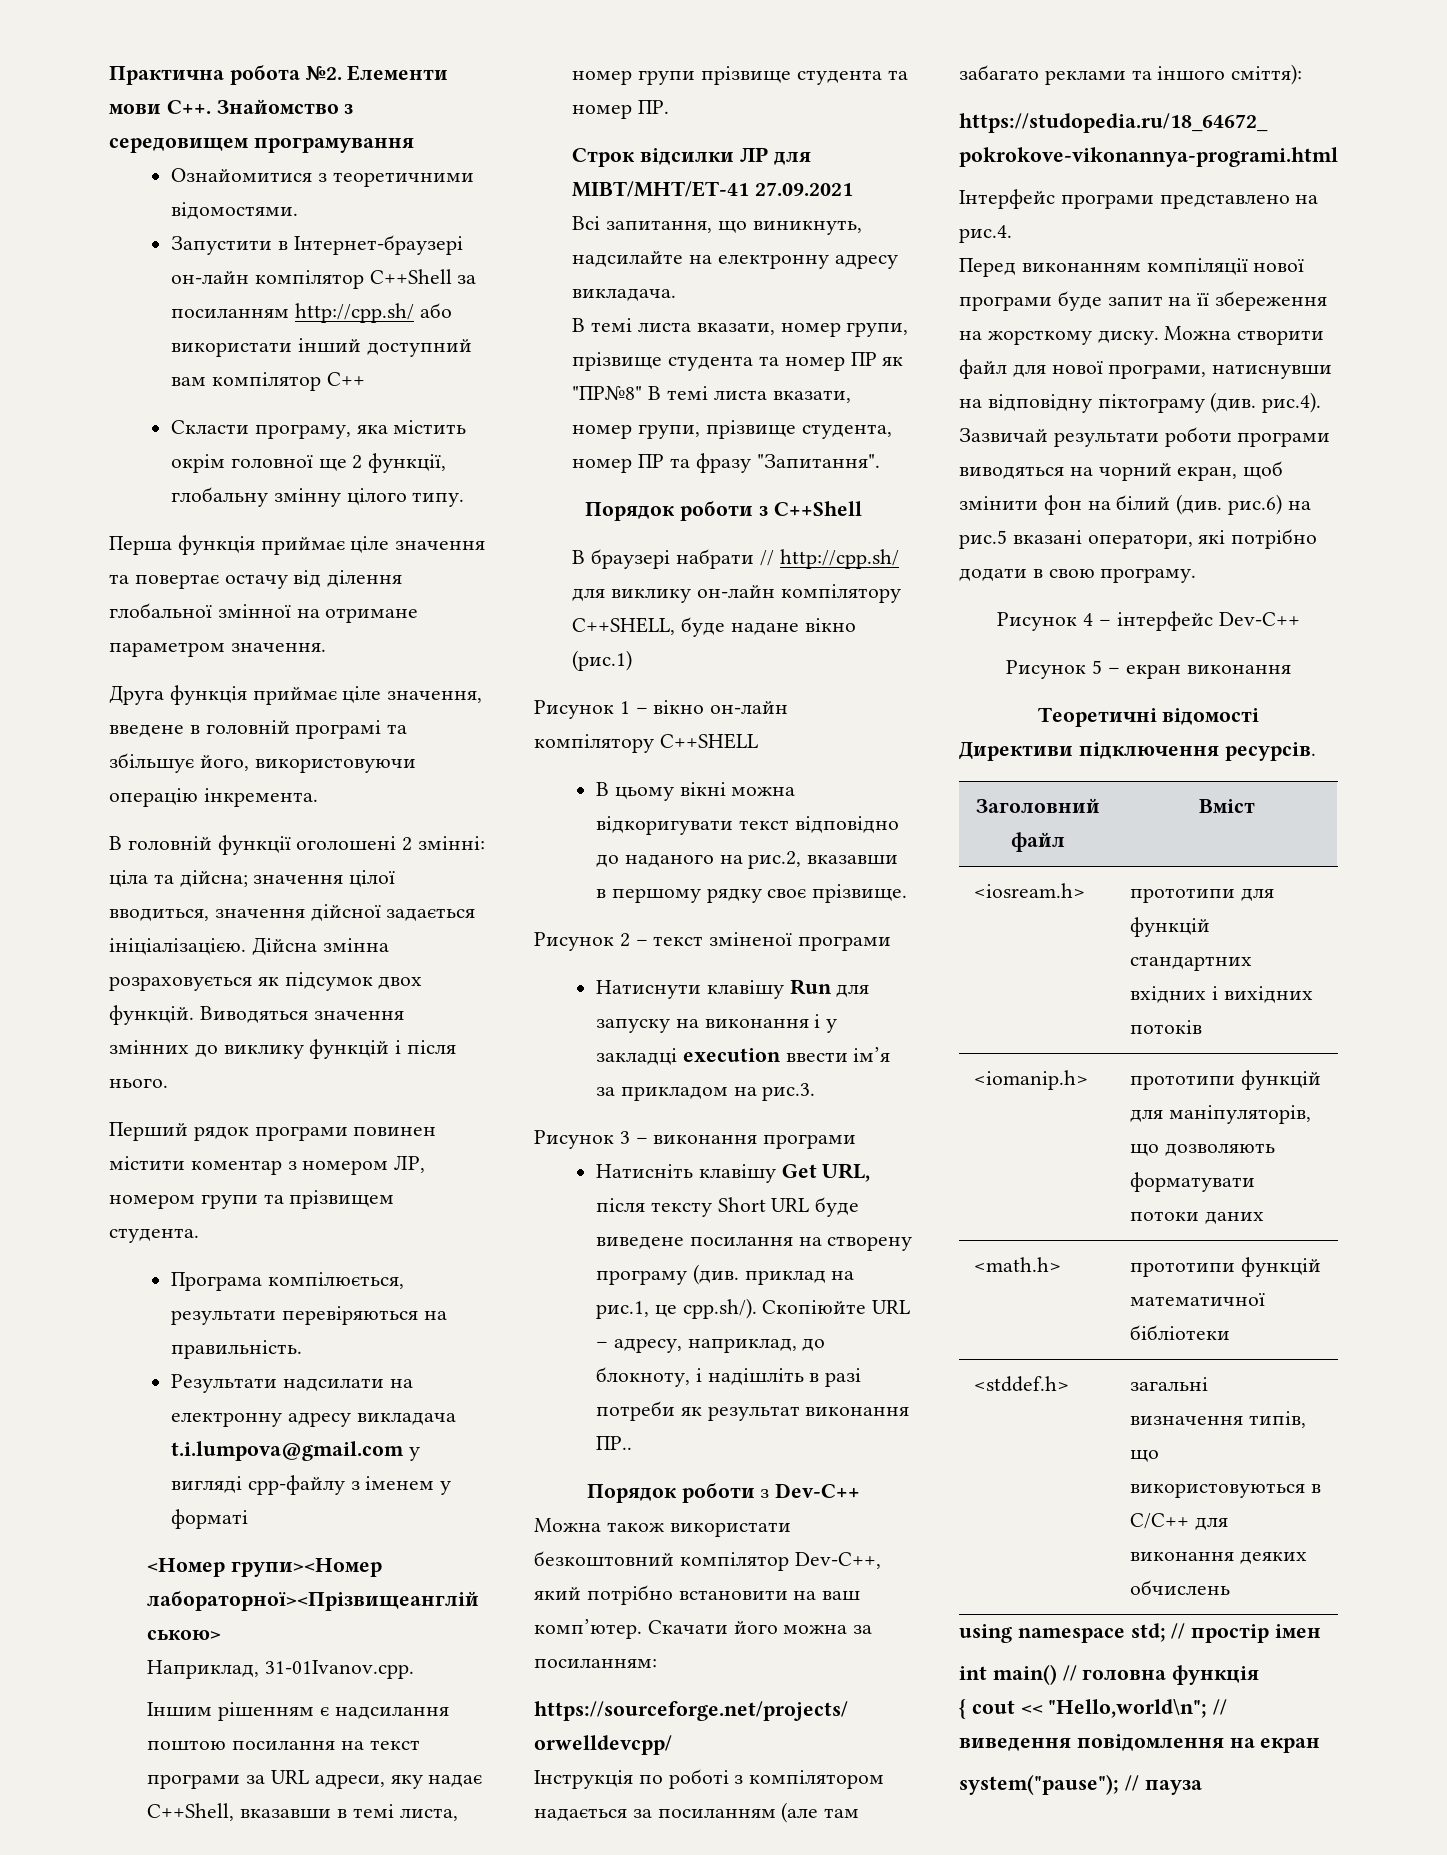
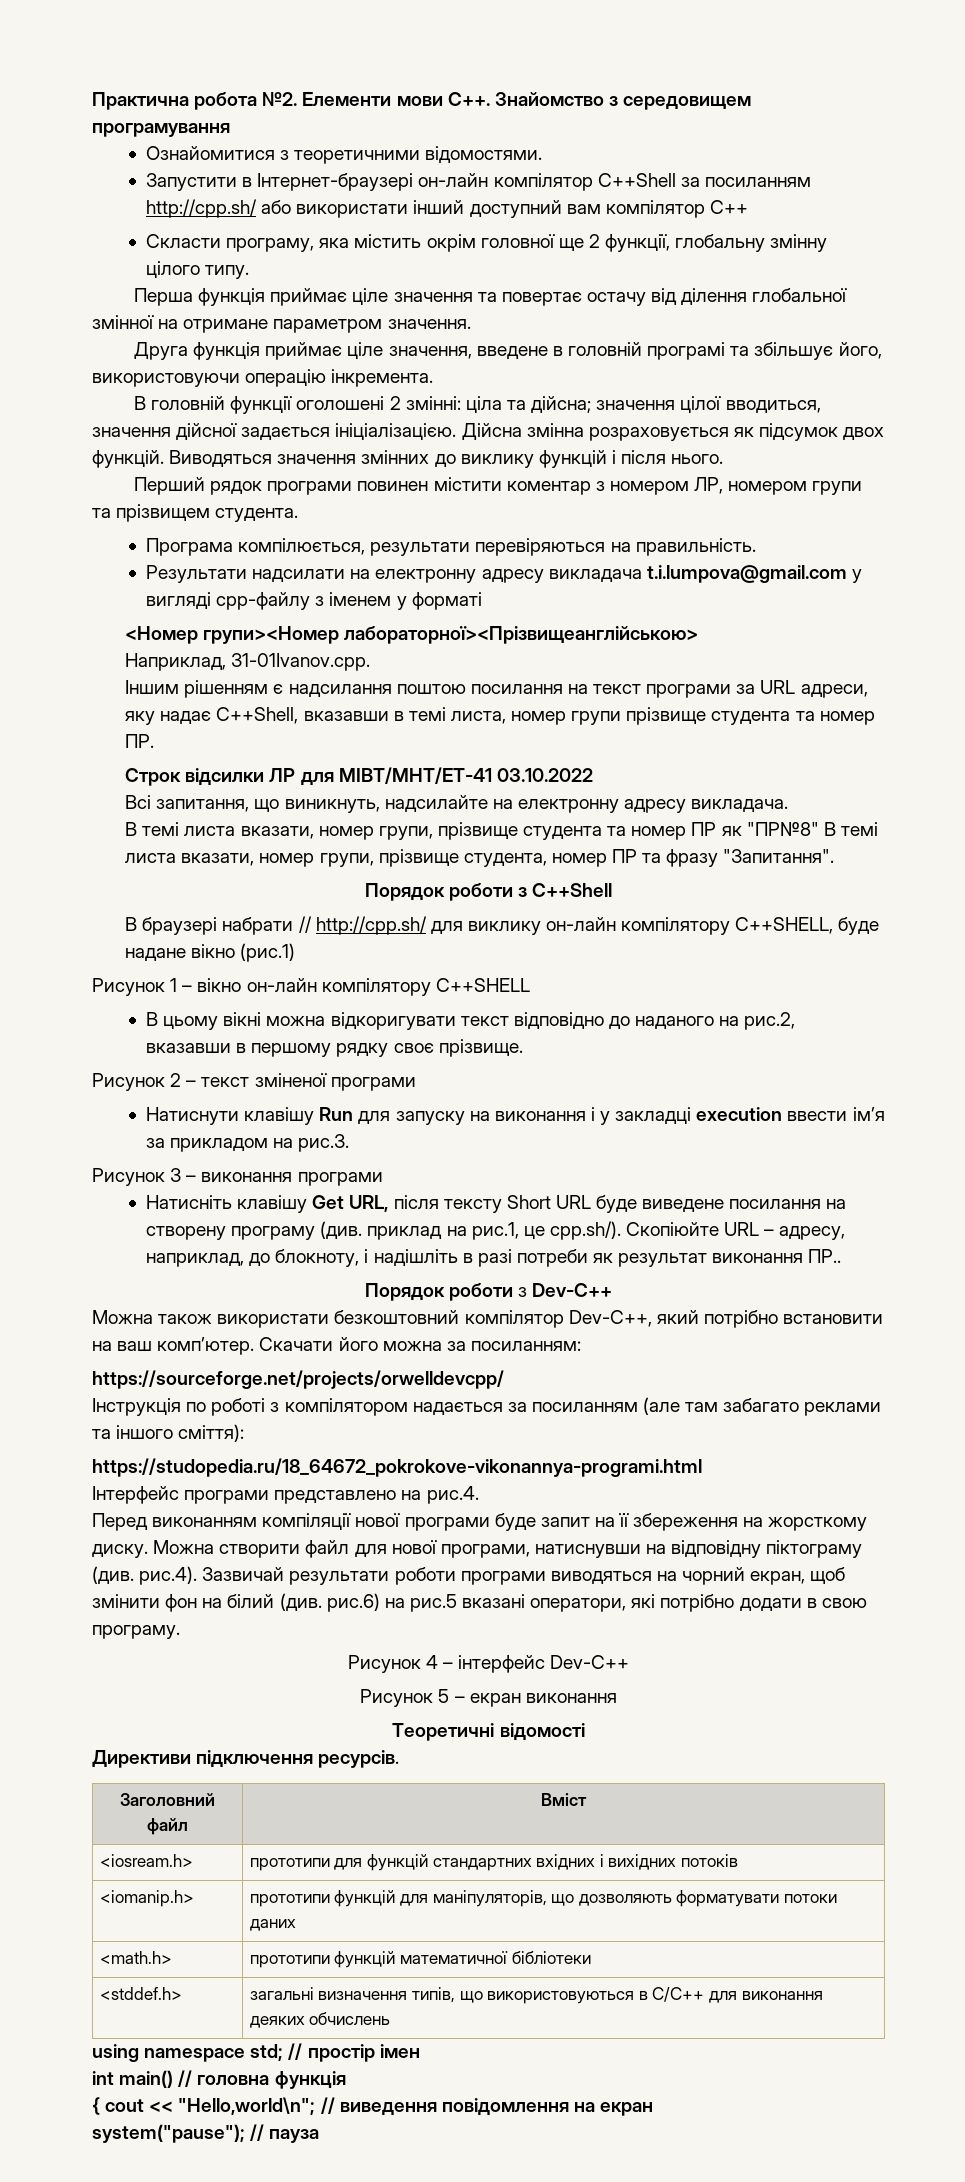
[755,182,854,196] 27.09.2021 -> [496,768,593,782] 03.10.2022

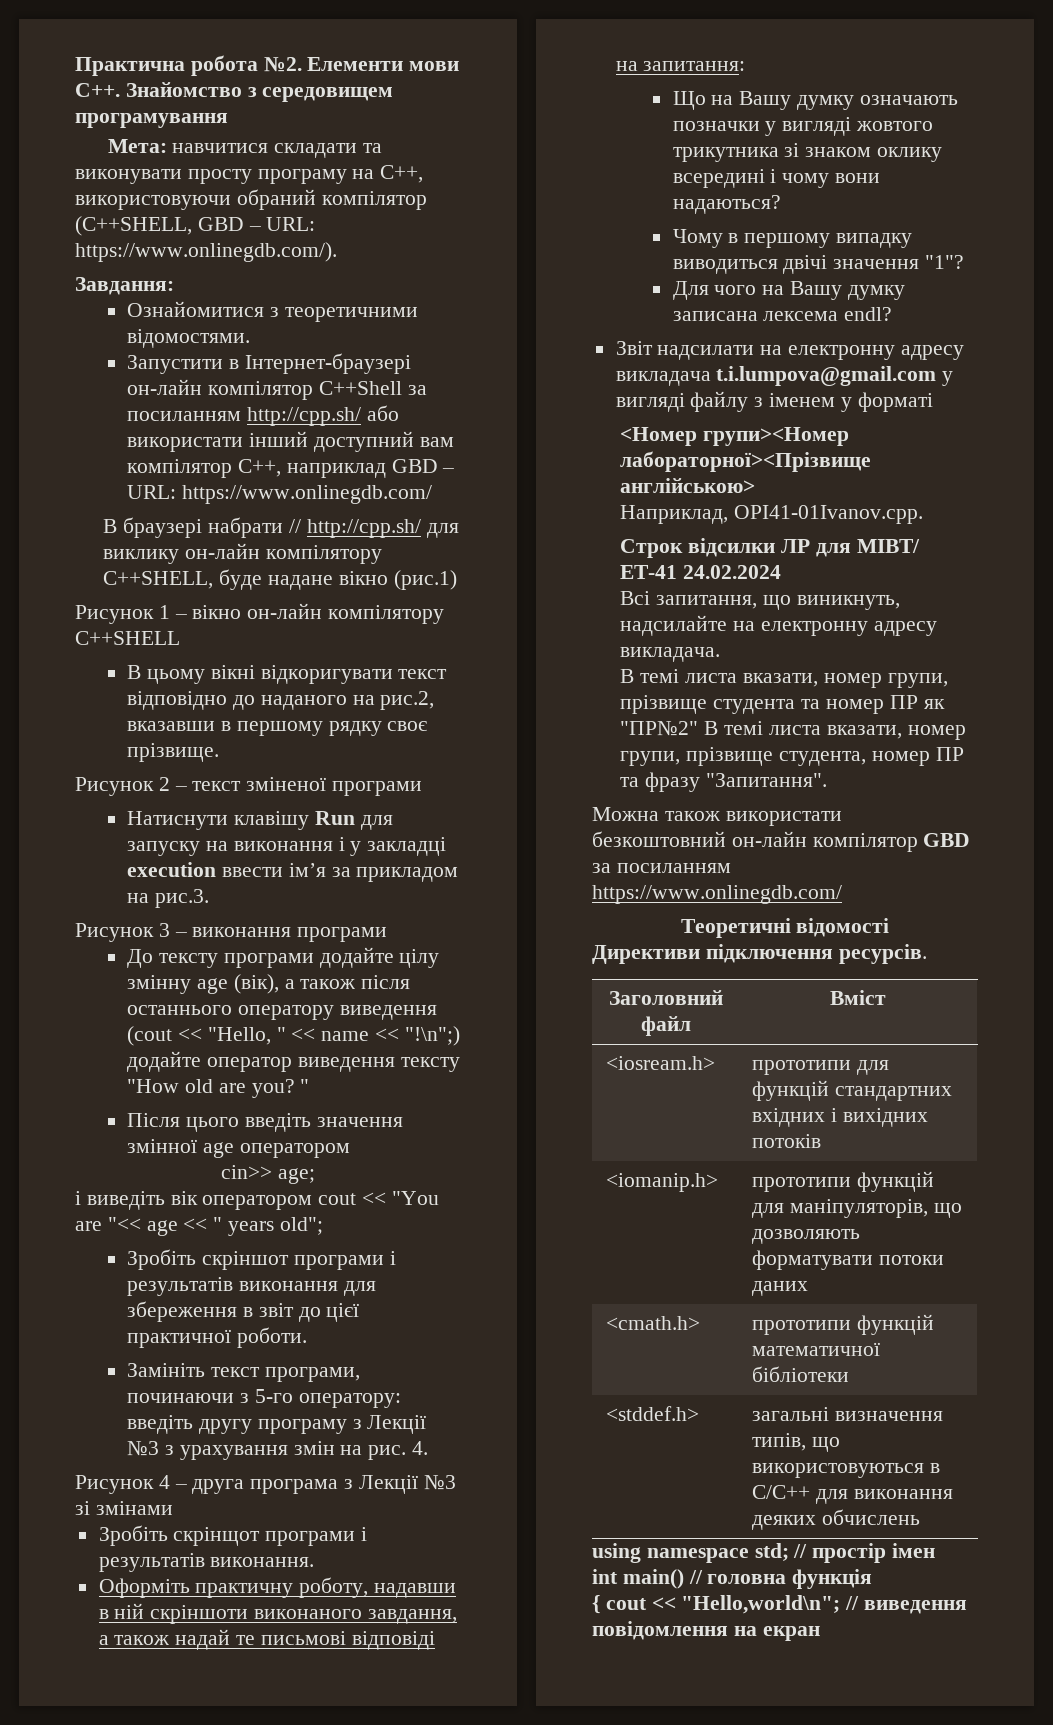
(230, 130) none -> [107,139,383,158] [75,165,424,184] [75,189,427,210] [75,216,316,236] [75,242,337,262] [75,277,174,295] // Мета: навчитися складати та виконувати просту програму на С++, використовуючи обраний компілятор (C++SHELL, GBD – URL: https://www.onlinegdb.com/). // Завдання:
[709,200,748,214] [146,234,828,252] [146,261,250,279] [134,288,848,306] [92,315,471,333] [134,342,882,360] [92,369,434,387] [134,396,821,414] [92,423,885,441] [92,450,724,468] [134,477,863,495] [92,504,299,522] [146,538,756,556] [146,565,862,583] [146,592,482,610] [125,626,699,644] [125,653,371,671] [125,680,868,698] [125,707,875,725] [125,734,155,748] [125,767,593,786] [125,795,789,813] [125,822,878,840] [125,849,835,867] [364,883,613,901] С++ // Скласти програму, яка містить окрім головної ще 2 функції, глобальну змінну цілого типу. // Перша функція приймає ціле значення та повертає остачу від ділення глобальної змінної на отримане параметром значення. // Друга функція приймає ціле значення, введене в головній програмі та збільшує його, використовуючи операцію інкремента. // В головній функції оголошені 2 змінні: ціла та дійсна; значення цілої вводиться, значення дійсної задається ініціалізацією. Дійсна змінна розраховується як підсумок двох функцій. Виводяться значення змінних до виклику функцій і після нього. // Перший рядок програми повинен містити коментар з номером ЛР, номером групи та прізвищем студента. // Програма компілюється, результати перевіряються на правильність. // Результати надсилати на електронну адресу викладача t.i.lumpova@gmail.com у вигляді cpp-файлу з іменем у форматі // <Номер групи><Номер лабораторної><Прізвищеанглійською> // Наприклад, 31-01Ivanov.cpp. // Іншим рішенням є надсилання поштою посилання на текст програми за URL адреси, яку надає C++Shell, вказавши в темі листа, номер групи прізвище студента та номер ПР. // Строк відсилки ЛР для МІВТ/МНТ/ЕТ-41 03.10.2022 // Всі запитання, що виникнуть, надсилайте на електронну адресу викладача. // В темі листа вказати, номер групи, прізвище студента та номер ПР як "ПР№8" В темі листа вказати, номер групи, прізвище студента, номер ПР та фразу "Запитання". // Порядок роботи з C++Shell -> [237,459,455,478] [127,485,432,504] С++, наприклад GBD – URL: https://www.onlinegdb.com/
[266,1016,326,1026] можна -> (255, 672) none
[146,1195,847,1213] [146,1221,846,1240] [146,1249,842,1267] [364,1283,613,1301] [92,1310,884,1328] [92,1337,581,1355] [92,1370,504,1389] [92,1397,882,1416] [92,1424,245,1442] [92,1458,702,1477] [92,1486,479,1504] [92,1513,868,1531] [92,1540,863,1558] [92,1566,846,1585] [92,1593,867,1612] [92,1625,180,1639] [347,1655,630,1673] [360,1689,617,1707] Натисніть клавішу Get URL, після тексту Short URL буде виведене посилання на створену програму (див. приклад на рис.1, це cpp.sh/). Скопіюйте URL – адресу, наприклад, до блокноту, і надішліть в разі потреби як результат виконання ПР.. // Порядок роботи з Dev-C++ // Можна також використати безкоштовний компілятор Dev-C++, який потрібно встановити на ваш комп’ютер. Скачати його можна за посиланням: // https://sourceforge.net/projects/orwelldevcpp/ // Інструкція по роботі з компілятором надається за посиланням (але там забагато реклами та іншого сміття): // https://studopedia.ru/18_64672_pokrokove-vikonannya-programi.html // Інтерфейс програми представлено на рис.4. // Перед виконанням компіляції нової програми буде запит на її збереження на жорсткому диску. Можна створити файл для нової програми, натиснувши на відповідну піктограму (див. рис.4). Зазвичай результати роботи програми виводяться на чорний екран, щоб змінити фон на білий (див. рис.6) на рис.5 вказані оператори, які потрібно додати в свою програму. // Рисунок 4 – інтерфейс Dev-C++ // Рисунок 5 – екран виконання -> [127,947,440,968] [127,974,411,994] [127,1005,437,1020] [127,1026,460,1046] [127,1051,460,1072] [127,1079,310,1098] [127,1113,403,1132] [127,1139,350,1158] [221,1165,315,1184] [75,1191,439,1210] [75,1217,323,1236] [127,1249,396,1270] [127,1277,376,1296] [127,1301,360,1322] [127,1327,307,1348] [127,1363,360,1382] [127,1389,401,1408] [127,1415,427,1434] [127,1441,428,1460] [75,1475,456,1494] [75,1501,173,1515] [98,1525,368,1546] [98,1553,315,1572] [98,1577,457,1598] [98,1603,457,1624] [98,1629,435,1650] [615,61,746,71] [672,91,958,110] [672,117,934,136] [672,143,943,162] [672,169,881,188] [672,195,781,214] [672,229,913,248] [672,255,965,274] [672,281,905,300] [672,307,893,321] [615,341,964,360] [615,366,954,386] [615,391,933,412] [620,427,850,446] [620,451,872,472] [620,478,756,493] [620,505,924,524] [620,538,920,558] [620,565,782,579] [620,591,900,610] [620,615,937,636] [620,647,721,662] [620,669,948,688] [620,695,945,714] [620,721,966,740] [620,747,964,766] [620,772,828,792] [592,807,842,826] [592,831,971,852] [592,863,731,873] [592,885,842,904] До тексту програми додайте цілу змінну age (вік), а також після останнього оператору виведення (cout << "Hello, " << name << "!\n";) додайте оператор виведення тексту "How old are you? " // Після цього введіть значення змінної age оператором // cin>> age; // і виведіть вік оператором cout << "You are "<< age << " years old"; // Зробіть скріншот програми і результатів виконання для збереження в звіт до цієї практичної роботи. // Замініть текст програми, починаючи з 5-го оператору: введіть другу програму з Лекції №3 з урахування змін на рис. 4. // Рисунок 4 – друга програма з Лекції №3 зі змінами // Зробіть скрінщот програми і результатів виконання. // Оформіть практичну роботу, надавши в ній скріншоти виконаного завдання, а також надай те письмові відповіді на запитання: // Що на Вашу думку означають позначки у вигляді жовтого трикутника зі знаком оклику всередині і чому вони надаються? // Чому в першому випадку виводиться двічі значення "1"? // Для чого на Вашу думку записана лексема endl? // Звіт надсилати на електронну адресу викладача t.i.lumpova@gmail.com у вигляді файлу з іменем у форматі // <Номер групи><Номер лабораторної><Прізвище англійською> // Наприклад, OPI41-01Ivanov.cpp. // Строк відсилки ЛР для МІВТ/ ЕТ-41 24.02.2024 // Всі запитання, що виникнуть, надсилайте на електронну адресу викладача. // В темі листа вказати, номер групи, прізвище студента та номер ПР як "ПР№2" В темі листа вказати, номер групи, прізвище студента, номер ПР та фразу "Запитання". // Можна також використати безкоштовний он-лайн компілятор GBD за посиланням https://www.onlinegdb.com/
[99,1951,172,1964] <math.h> -> [606,1316,701,1330] <cmath.h>
[92,2124,320,2143] // system("pause"); // пауза -> (820, 1633) none

